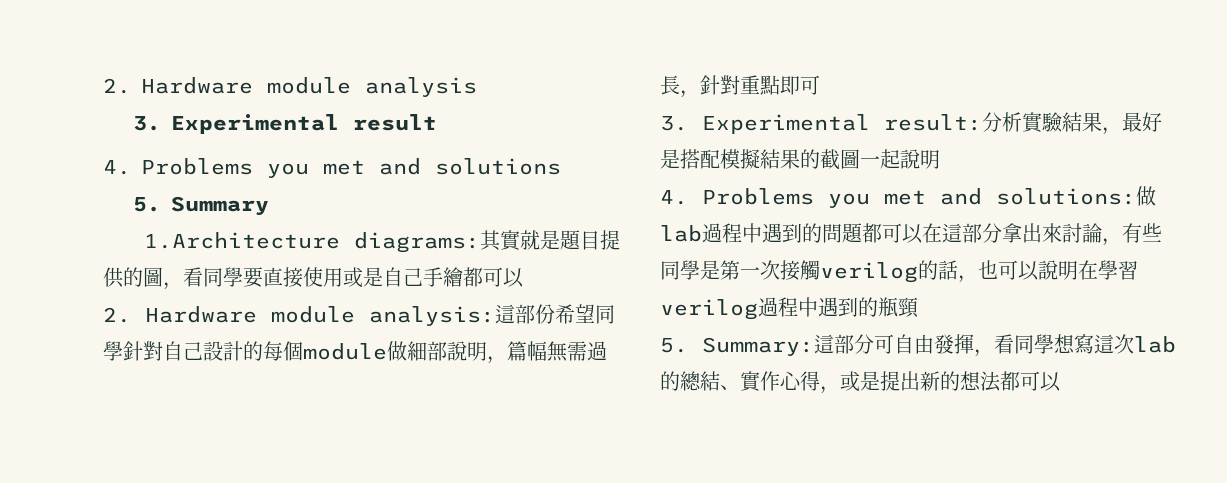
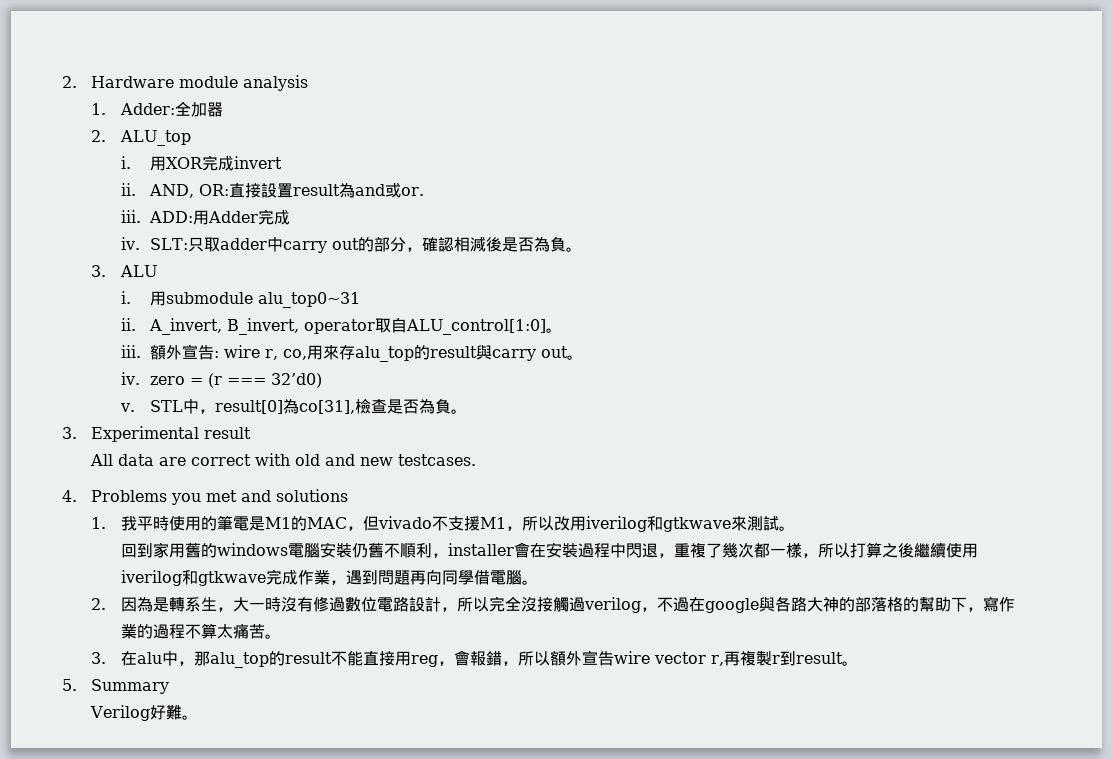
[133,114,438,134] 3. Experimental result -> [91,101,223,117] [91,130,191,146] [120,155,282,171] [120,183,424,198] [120,209,290,225] [120,237,582,253] [91,265,157,277] [120,291,360,308] [120,318,562,335] [120,344,583,362] [120,372,322,388] [119,398,467,414] [62,426,252,442] [90,453,477,466] 1. Adder:全加器 // 2. ALU_top // i.用XOR完成invert // ii. AND, OR:直接設置result為and或or. // iii. ADD:用Adder完成 // iv. SLT:只取adder中carry out的部分，確認相減後是否為負。 // 3. ALU // i.用submodule alu_top0~31 // ii. A_invert, B_invert, operator取自ALU_control[1:0]。 // iii.額外宣告: wire r, co,用來存alu_top的result與carry out。 // iv. zero = (r === 32’d0) // v. STL中，result[0]為co[31],檢查是否為負。 // 3. Experimental result // All data are correct with old and new testcases.
[133,196,270,216] [143,230,620,253] [103,267,524,290] [103,304,615,326] [103,341,607,364] [660,75,820,98] [660,112,1162,135] [660,149,940,170] [660,186,1156,208] [660,223,1162,246] [660,260,1138,283] [660,297,919,320] [660,334,1176,357] [660,371,1061,394] 5. Summary // 1.Architecture diagrams:其實就是題目提供的圖，看同學要直接使用或是自己手繪都可以 // 2. Hardware module analysis:這部份希望同學針對自己設計的每個module做細部說明，篇幅無需過長，針對重點即可 // 3. Experimental result:分析實驗結果，最好是搭配模擬結果的截圖一起說明 // 4. Problems you met and solutions:做lab過程中遇到的問題都可以在這部分拿出來討論，有些同學是第一次接觸verilog的話，也可以說明在學習verilog過程中遇到的瓶頸 // 5. Summary:這部分可自由發揮，看同學想寫這次lab的總結、實作心得，或是提出新的想法都可以 -> [91,515,795,532] [120,542,978,558] [120,569,538,586] [91,596,1015,613] [120,623,281,639] [91,650,858,668] [62,679,170,694] [90,705,199,721] 1.我平時使用的筆電是M1的MAC，但vivado不支援M1，所以改用iverilog和gtkwave來測試。 // 回到家用舊的windows電腦安裝仍舊不順利，installer會在安裝過程中閃退，重複了幾次都一樣，所以打算之後繼續使用iverilog和gtkwave完成作業，遇到問題再向同學借電腦。 // 2.因為是轉系生，大一時沒有修過數位電路設計，所以完全沒接觸過verilog，不過在google與各路大神的部落格的幫助下，寫作業的過程不算太痛苦。 // 3.在alu中，那alu_top的result不能直接用reg，會報錯，所以額外宣告wire vector r,再複製r到result。 // 5. Summary // Verilog好難。

